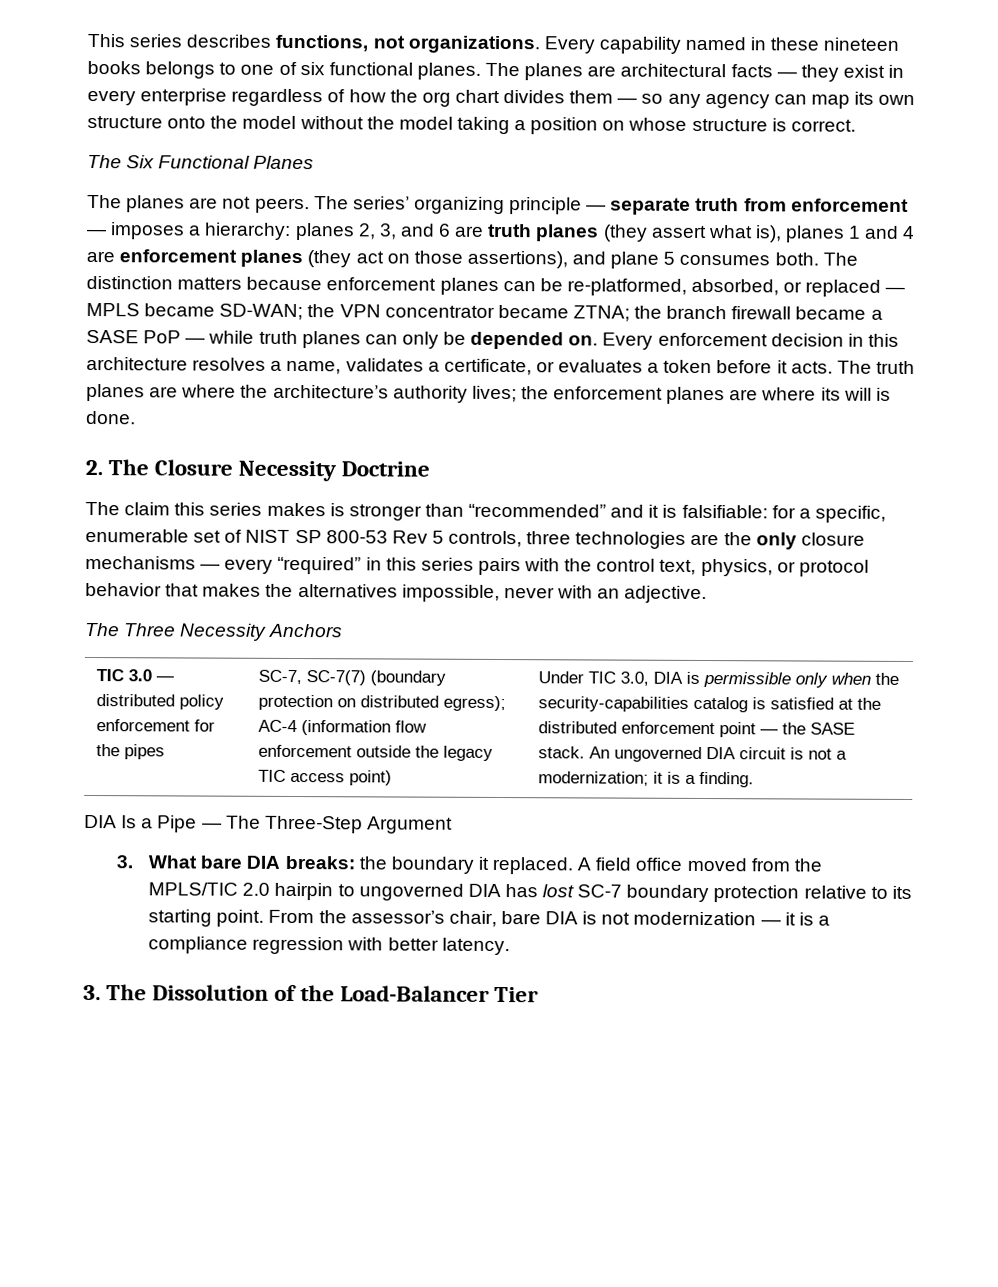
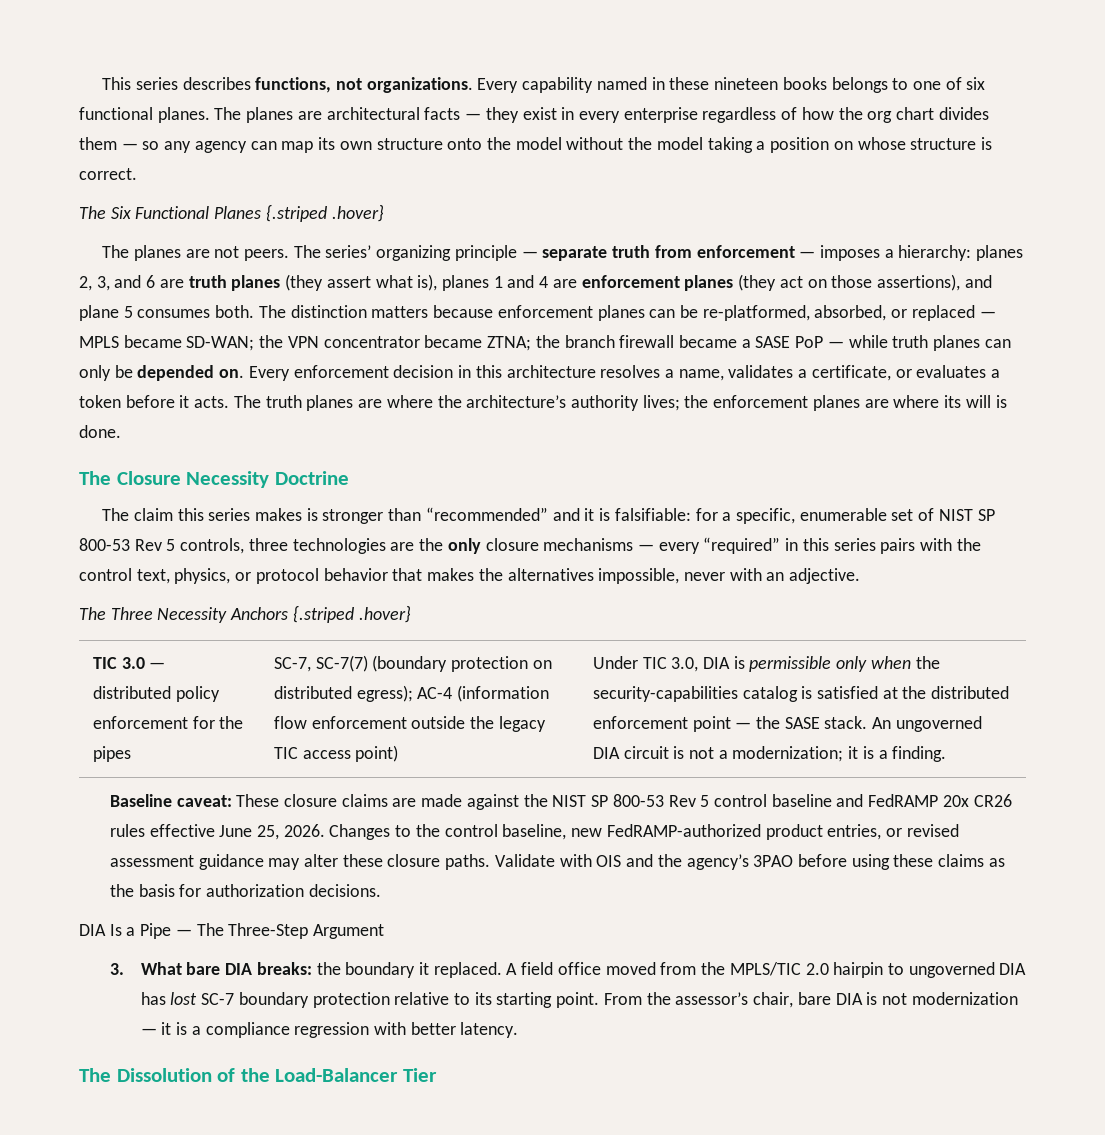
(315, 162) none -> [265,204,384,222] {.striped .hover}
[85,459,103,476] 2. -> (121, 431) none
(344, 630) none -> [292,605,411,623] {.striped .hover}
(754, 779) none -> [109,794,1012,810] [109,824,959,840] [109,854,1005,870] [109,884,381,897] // Baseline caveat: These closure claims are made against the NIST SP 800-53 Rev 5 control baseline and FedRAMP 20x CR26 rules effective June 25, 2026. Changes to the control baseline, new FedRAMP-authorized product entries, or revised assessment guidance may alter these closure paths. Validate with OIS and the agency’s 3PAO before using these claims as the basis for authorization decisions.
[83,984,101,1001] 3. -> (519, 1030) none

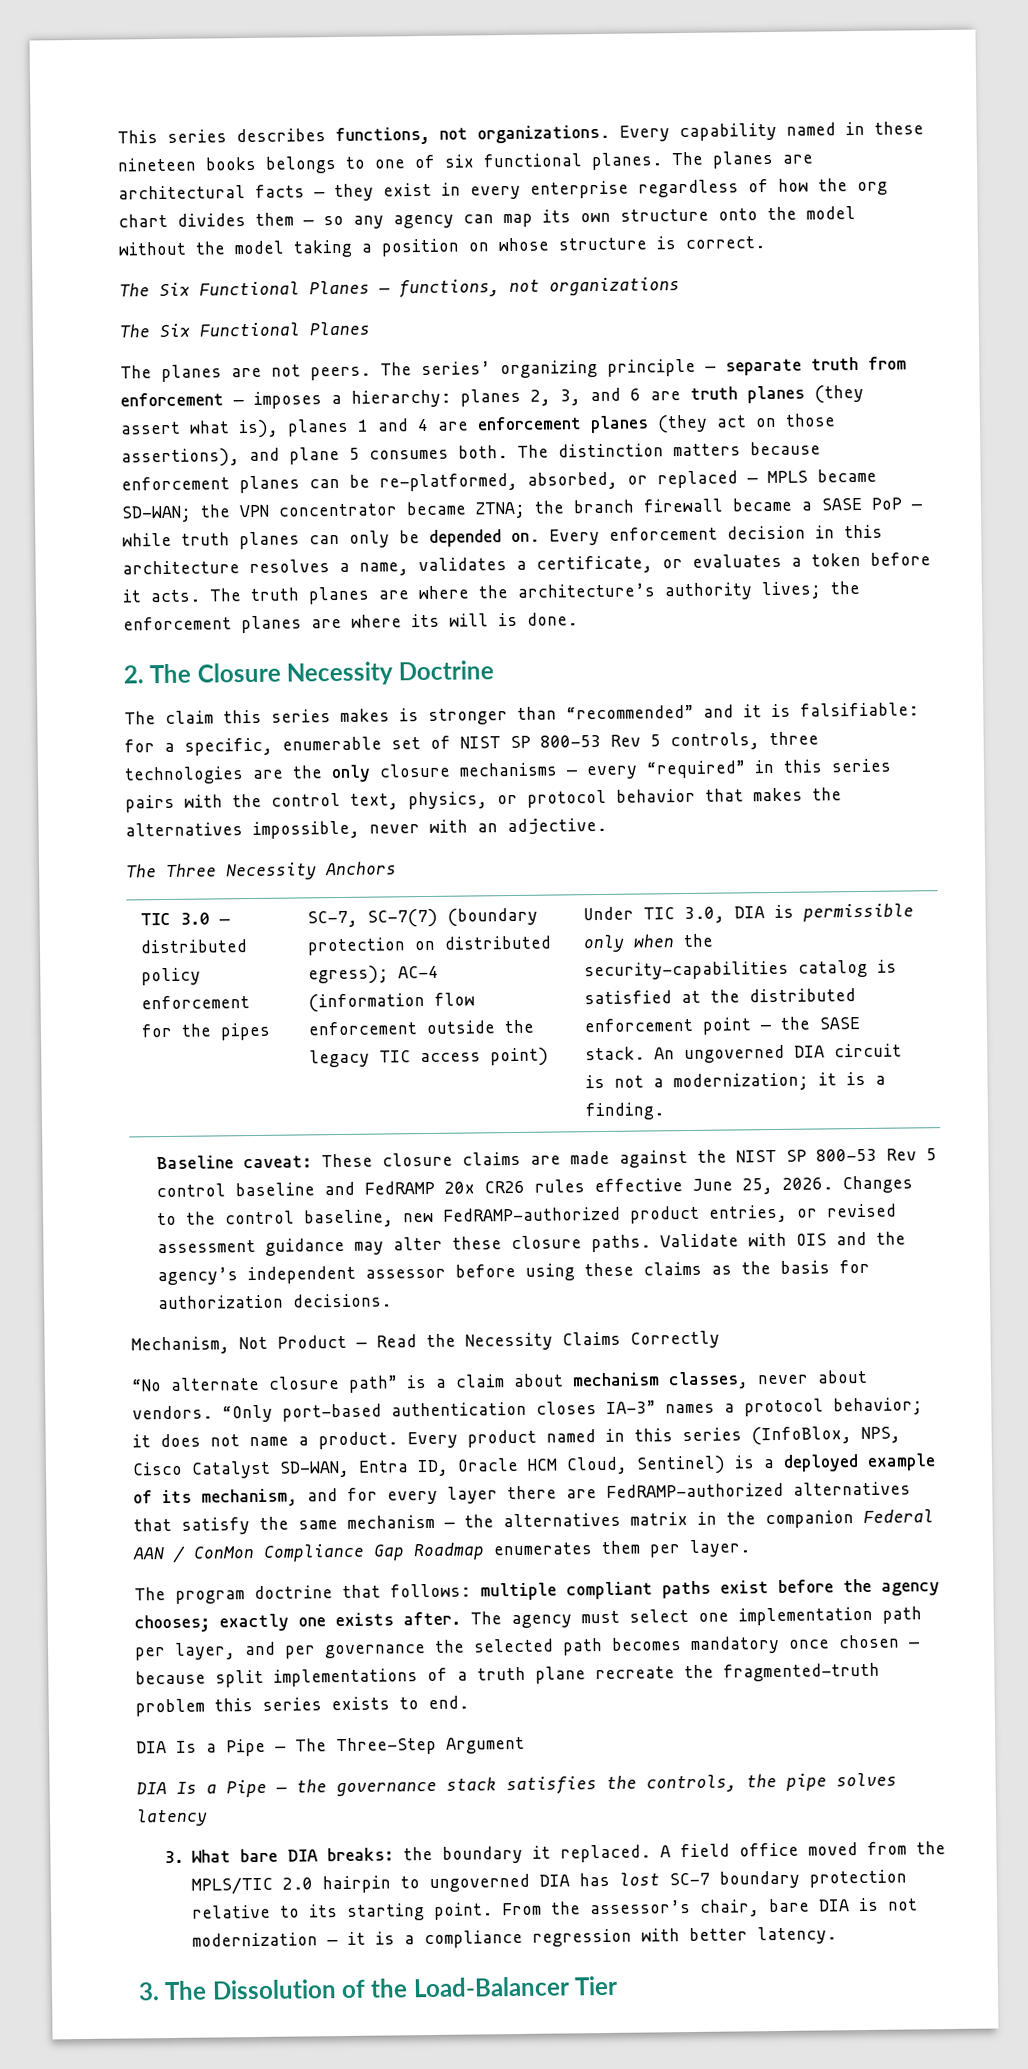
[265,204,384,222] {.striped .hover} -> [378,277,680,298] [119,321,370,339] — functions, not organizations // The Six Functional Planes
(121, 431) none -> [123,665,144,684] 2.
[292,605,411,623] {.striped .hover} -> (397, 868) none
[753,855,794,867] 3PAO -> [246,1265,446,1285] independent assessor
(381, 890) none -> [131,1330,720,1355] [131,1369,868,1393] [132,1397,923,1423] [132,1426,901,1450] [132,1453,936,1479] [133,1481,911,1507] [133,1509,934,1535] [132,1539,751,1563] [134,1578,940,1604] [134,1606,922,1633] [135,1634,920,1661] [135,1662,880,1688] [135,1695,469,1717] // Mechanism, Not Product — Read the Necessity Claims Correctly // “No alternate closure path” is a claim about mechanism classes, never about vendors. “Only port-based authentication closes IA-3” names a protocol behavior; it does not name a product. Every product named in this series (InfoBlox, NPS, Cisco Catalyst SD-WAN, Entra ID, Oracle HCM Cloud, Sentinel) is a deployed example of its mechanism, and for every layer there are FedRAMP-authorized alternatives that satisfy the same mechanism — the alternatives matrix in the companion Federal AAN / ConMon Compliance Gap Roadmap enumerates them per layer. // The program doctrine that follows: multiple compliant paths exist before the agency chooses; exactly one exists after. The agency must select one implementation path per layer, and per governance the selected path becomes mandatory once chosen — because split implementations of a truth plane recreate the fragmented-truth problem this series exists to end.
(385, 931) none -> [136,1772,897,1798] [136,1808,208,1827] // DIA Is a Pipe — the governance stack satisfies the controls, the pipe solves latency
(519, 1030) none -> [138,1982,160,2001] 3.

